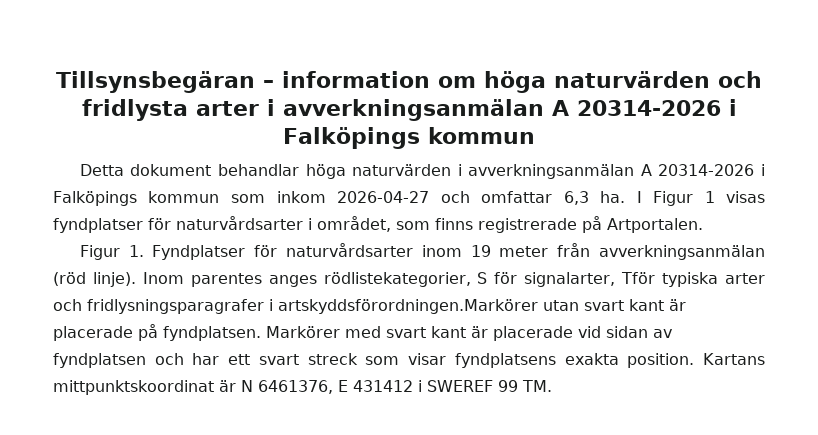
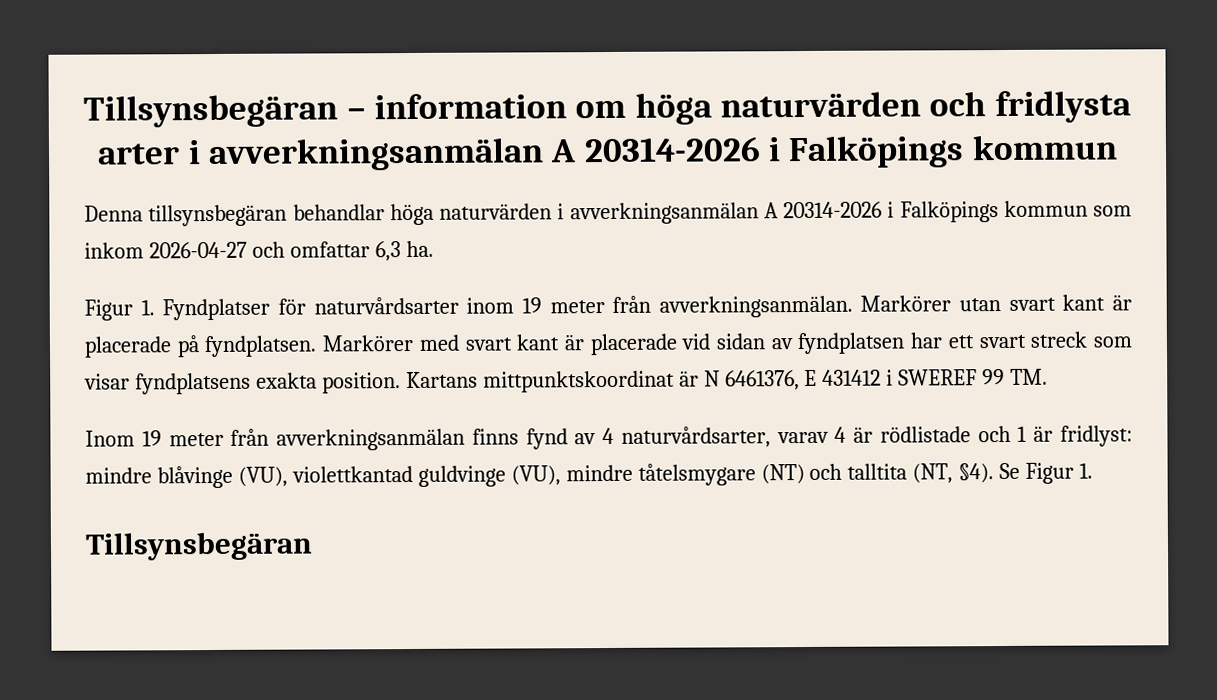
[79,164,212,176] Detta dokument -> [84,204,288,227] Denna tillsynsbegäran
[636,191,765,206] [53,216,703,233] I Figur 1 visas fyndplatser för naturvårdsarter i området, som finns registrerade på Artportalen. -> (434, 249) none
[599,245,766,260] [53,272,765,287] [53,299,538,314] avverkningsanmälan (röd linje). Inom parentes anges rödlistekategorier, S för signalarter, Tför typiska arter och fridlysningsparagrafer i artskyddsförordningen.Markörer -> [658,295,952,318] avverkningsanmälan. Markörer
[154,353,184,365] och -> (906, 343) none
(552, 386) none -> [85,425,1133,451] [85,462,1094,489] [85,531,313,561] // Inom 19 meter från avverkningsanmälan finns fynd av 4 naturvårdsarter, varav 4 är rödlistade och 1 är fridlyst: mindre blåvinge (VU), violettkantad guldvinge (VU), mindre tåtelsmygare (NT) och talltita (NT, §4). Se Figur 1. // Tillsynsbegäran

